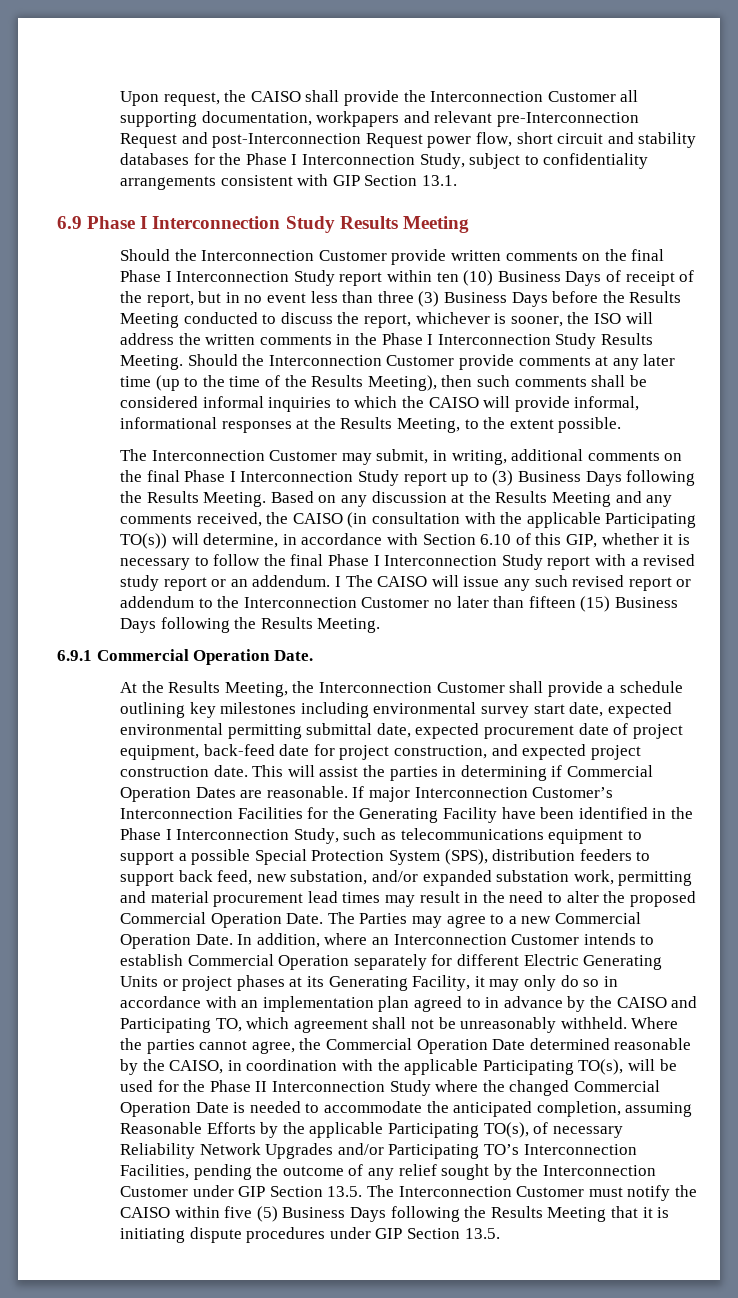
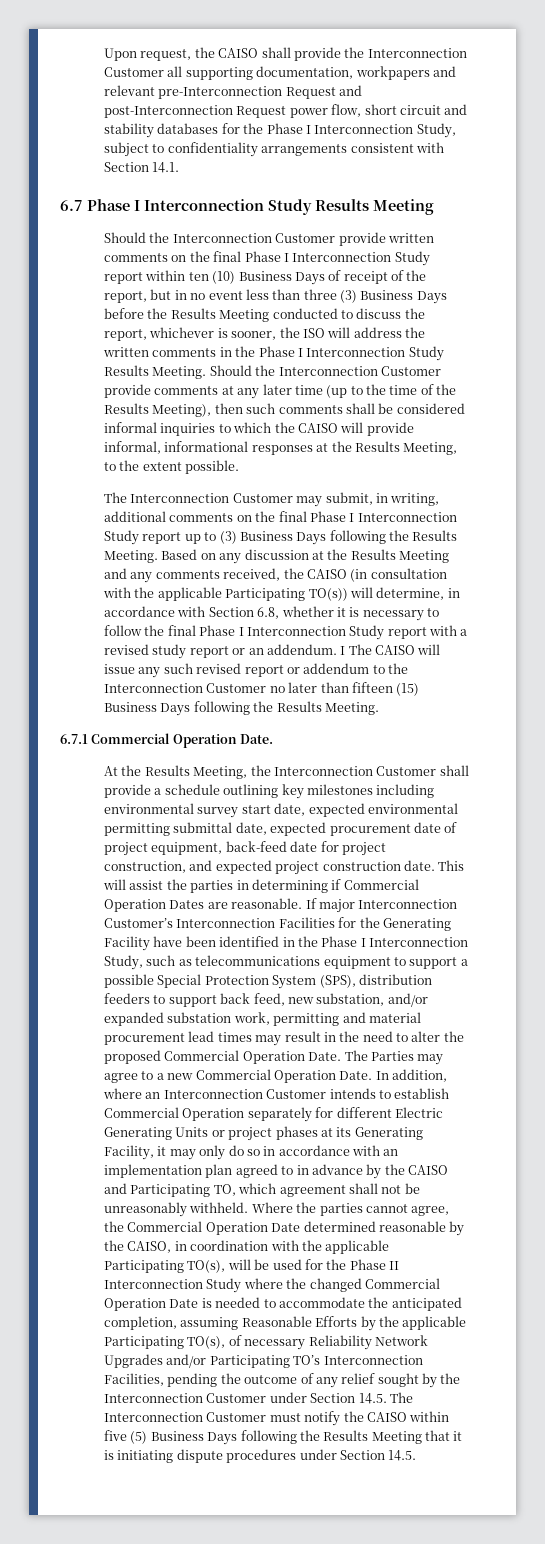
[332,175,458,186] [57,216,82,229] GIP Section 13.1. // 6.9 -> [104,162,180,173] [60,200,83,211] Section 14.1. // 6.7
[480,533,597,548] 6.10 of this GIP, -> [257,607,280,619] 6.8,
[57,650,92,661] 6.9.1 -> [60,734,88,744] 6.7.1
[238,1186,363,1197] GIP Section 13.5. -> [310,1393,387,1404] Section 14.5.
[375,1228,500,1239] GIP Section 13.5. -> [339,1450,417,1461] Section 14.5.

